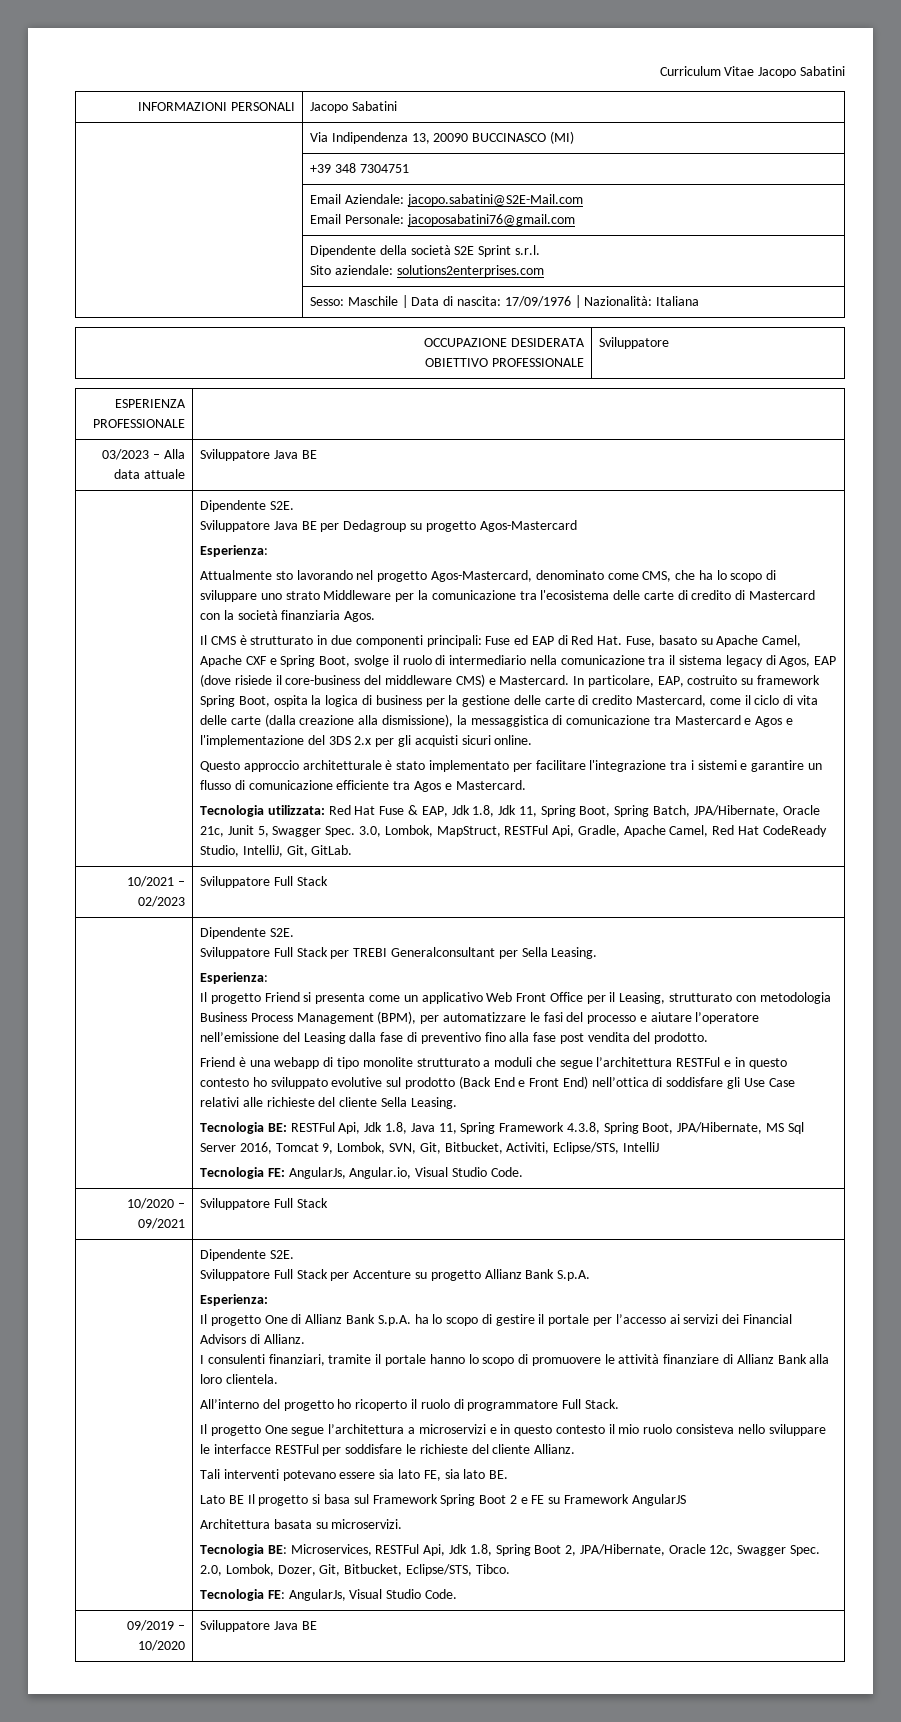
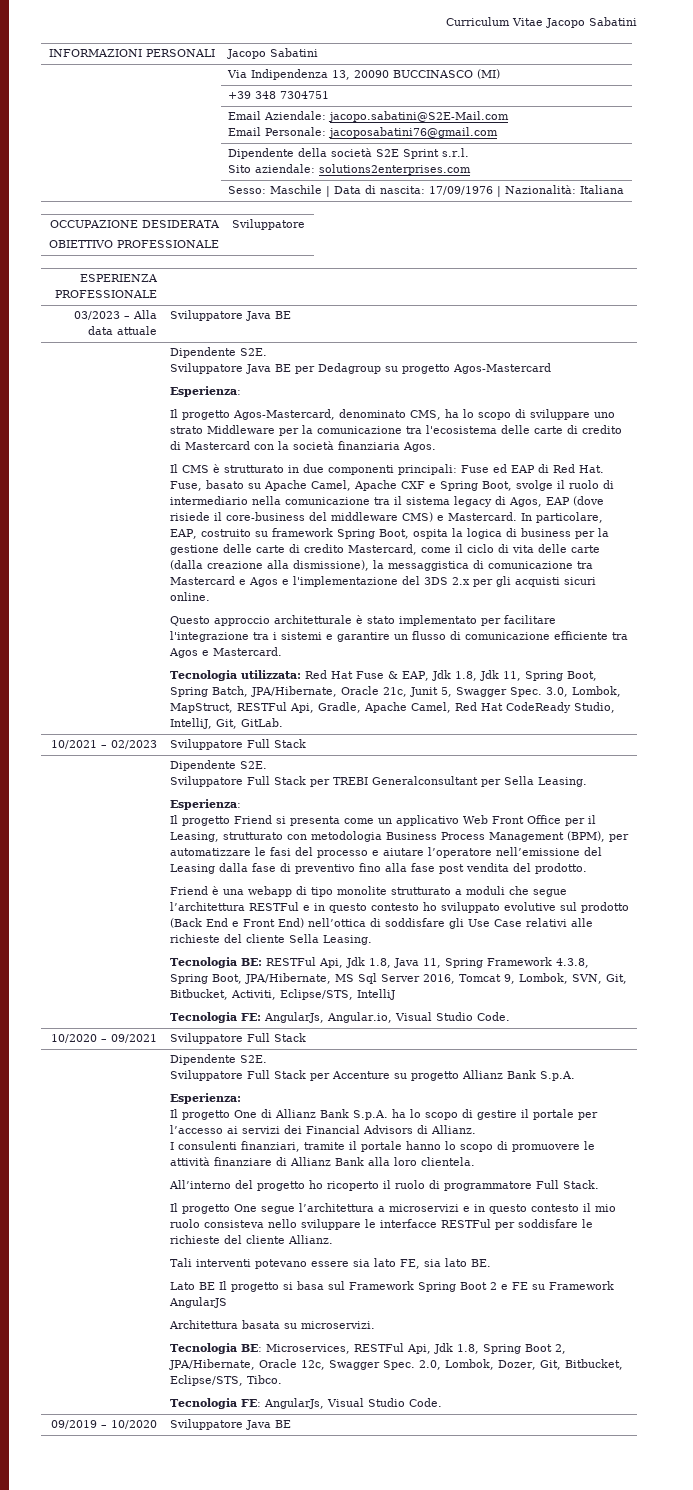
[200,570,696,582] Attualmente sto lavorando nel progetto Agos-Mastercard, denominato come CMS, che -> [170,409,442,420] Il progetto Agos-Mastercard, denominato CMS,

